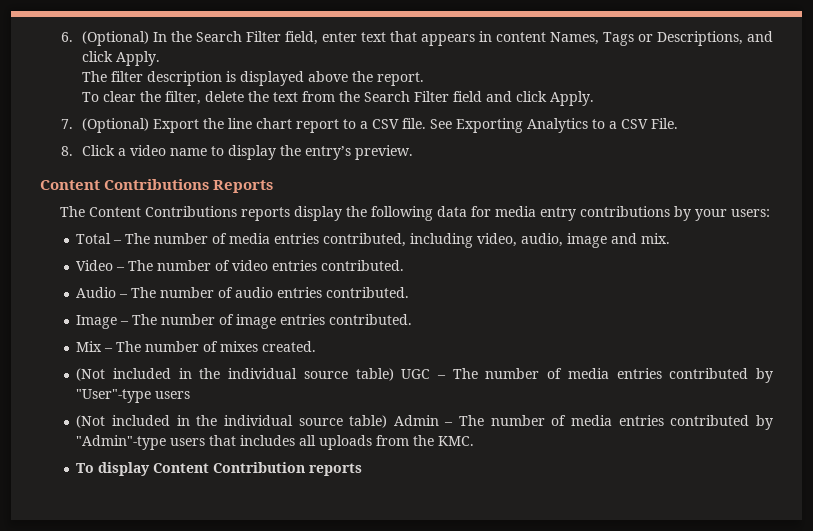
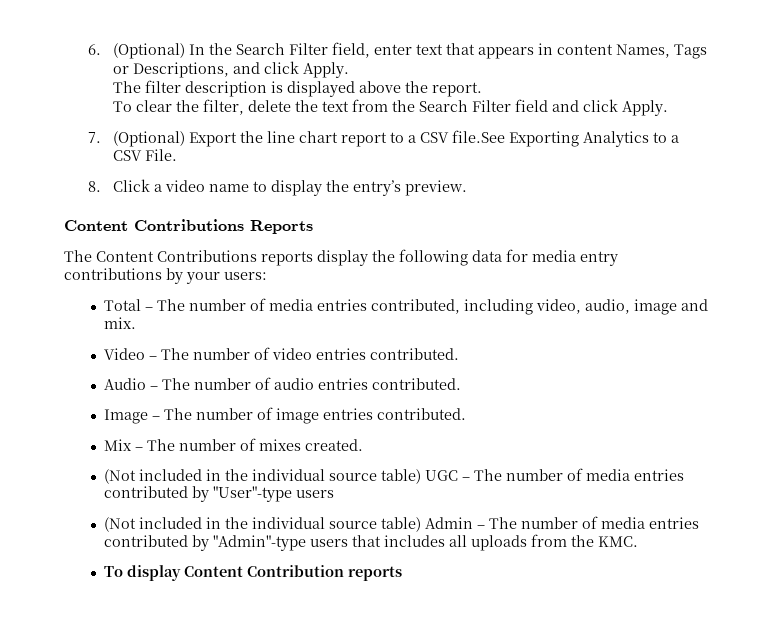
[401,118,452,129] file. See -> [451,130,505,143] file.See

